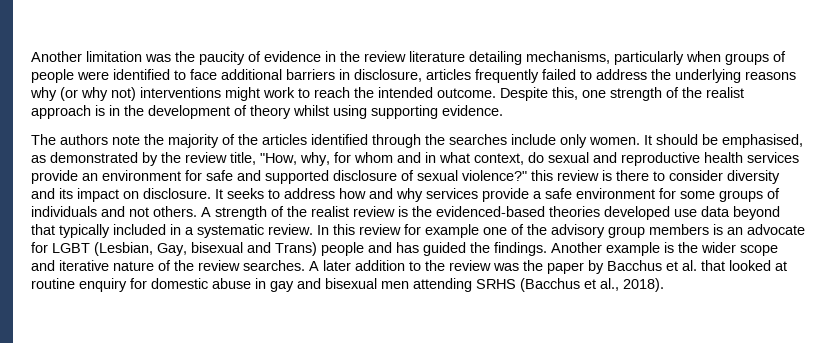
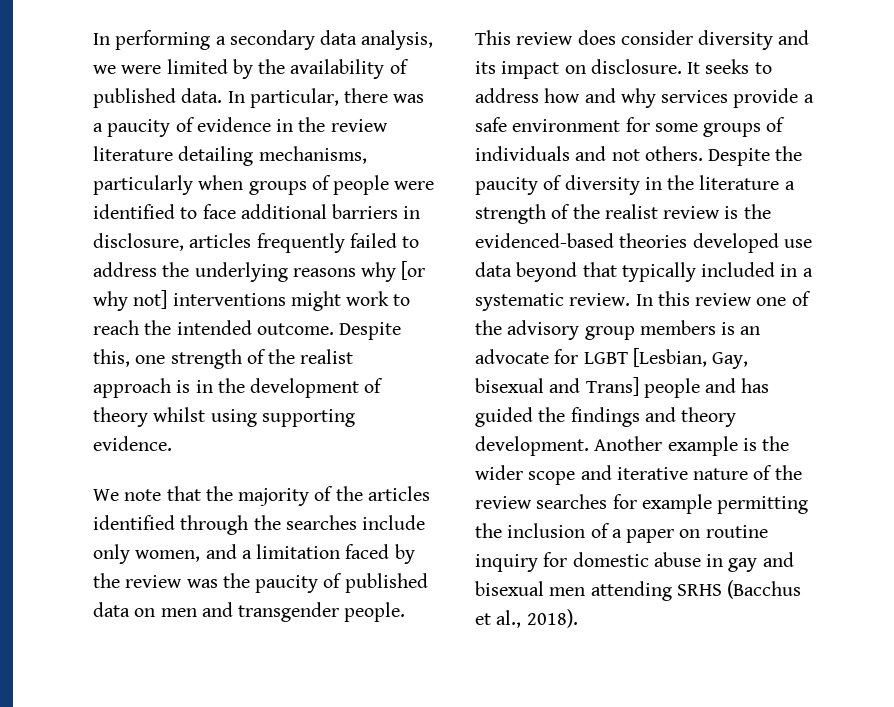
[31,51,195,62] Another limitation was the -> [93,30,434,50] [93,59,409,79] [93,88,425,108] [93,123,103,132] In performing a secondary data analysis, we were limited by the availability of published data. In particular, there was a
[60,87,136,101] (or why not) -> [401,261,426,280] [93,290,168,311] [or why not]
[31,134,140,145] The authors note -> [93,486,201,501] We note that
[589,134,803,148] [31,152,799,166] [31,170,665,184] women. It should be emphasised, as demonstrated by the review title, "How, why, for whom and in what context, do sexual and reproductive health services provide an environment for safe and supported disclosure of sexual violence?" this review is there to -> [135,544,415,564] [93,573,428,593] [93,602,406,622] [475,30,616,45] women, and a limitation faced by the review was the paucity of published data on men and transgender people. This review does
[201,207,211,217] A -> [708,146,803,166] [475,175,795,195] Despite the paucity of diversity in the literature a
[404,224,479,238] for example -> (753, 299) none
[94,242,153,256] (Lesbian, -> [632,348,707,367] [Lesbian,
[275,242,317,256] Trans) -> [585,377,639,396] Trans]
[494,242,547,256] findings. -> [570,407,737,427] [475,436,589,456] findings and theory development.
[243,260,787,274] [31,278,127,292] searches. A later addition to the review was the paper by Bacchus et al. that looked at routine enquiry -> [536,494,809,514] [475,523,768,543] [475,554,538,572] searches for example permitting the inclusion of a paper on routine inquiry

